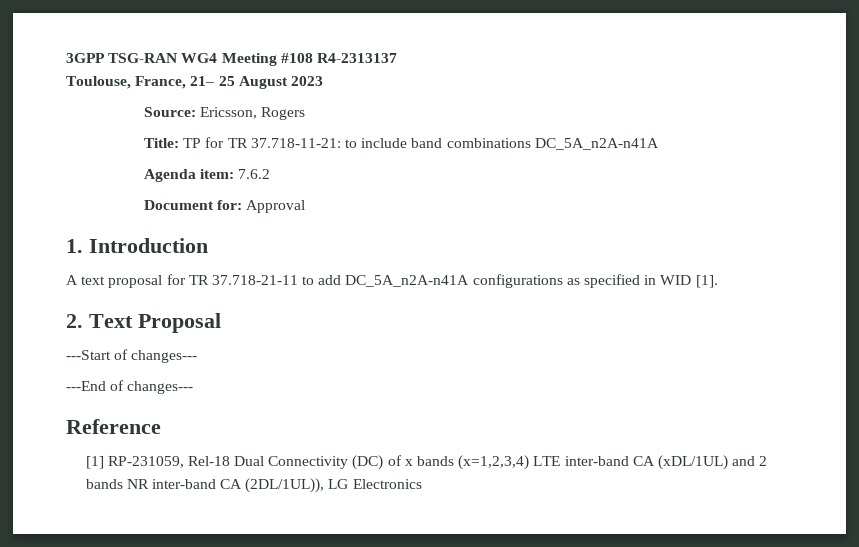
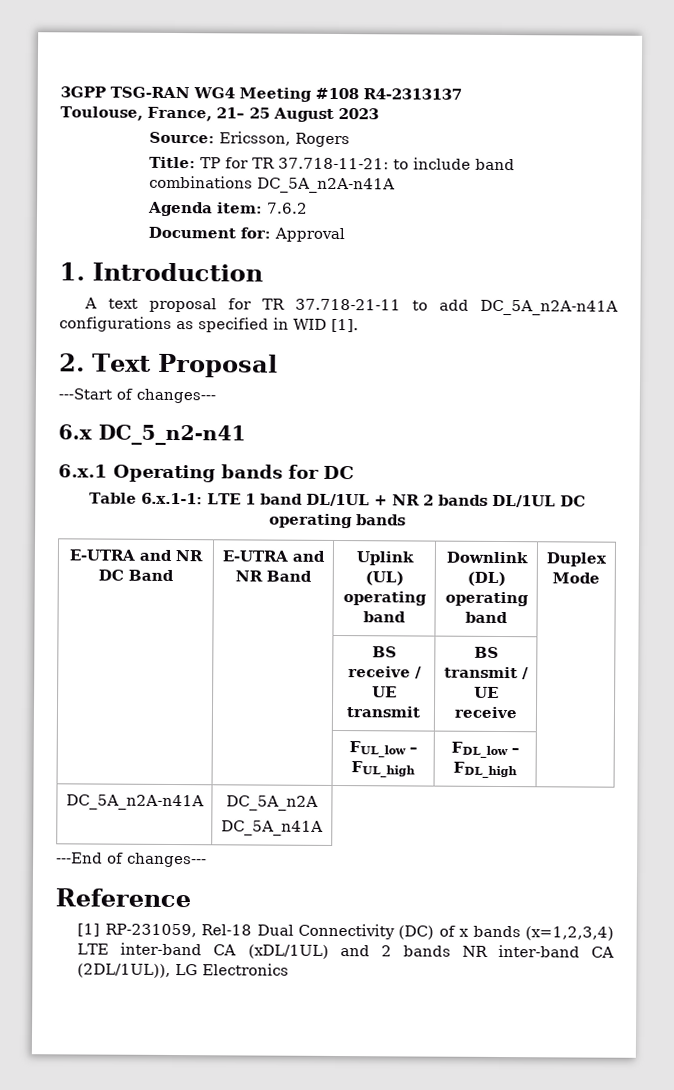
(198, 356) none -> [58,424,246,446] [58,464,354,483] [89,492,586,508] [269,513,406,529] [69,549,203,562] [98,569,174,582] [222,550,325,562] [235,570,312,582] [355,551,414,566] [364,571,404,586] [342,591,427,606] [363,611,406,623] [445,551,528,564] [466,571,506,587] [444,591,529,607] [465,611,508,624] [546,552,607,567] [552,572,600,584] [371,646,397,658] [347,666,422,679] [371,686,397,698] [346,706,421,718] [473,646,499,658] [444,666,529,680] [473,686,499,698] [453,706,518,719] [348,741,418,758] [351,761,415,778] [450,741,520,759] [453,761,517,779] [65,794,204,811] [226,795,318,811] [221,820,323,836] // 6.x DC_5_n2-n41 // 6.x.1 Operating bands for DC // Table 6.x.1-1: LTE 1 band DL/1UL + NR 2 bands DL/1UL DC operating bands // E-UTRA and NR DC Band | E-UTRA and NR Band | Uplink (UL) operating band | Downlink (DL) operating band | Duplex Mode // | | BS receive / UE transmit | BS transmit / UE receive | // | | FUL_low – FUL_high | FDL_low – FDL_high | // DC_5A_n2A-n41A | DC_5A_n2A // DC_5A_n41A

